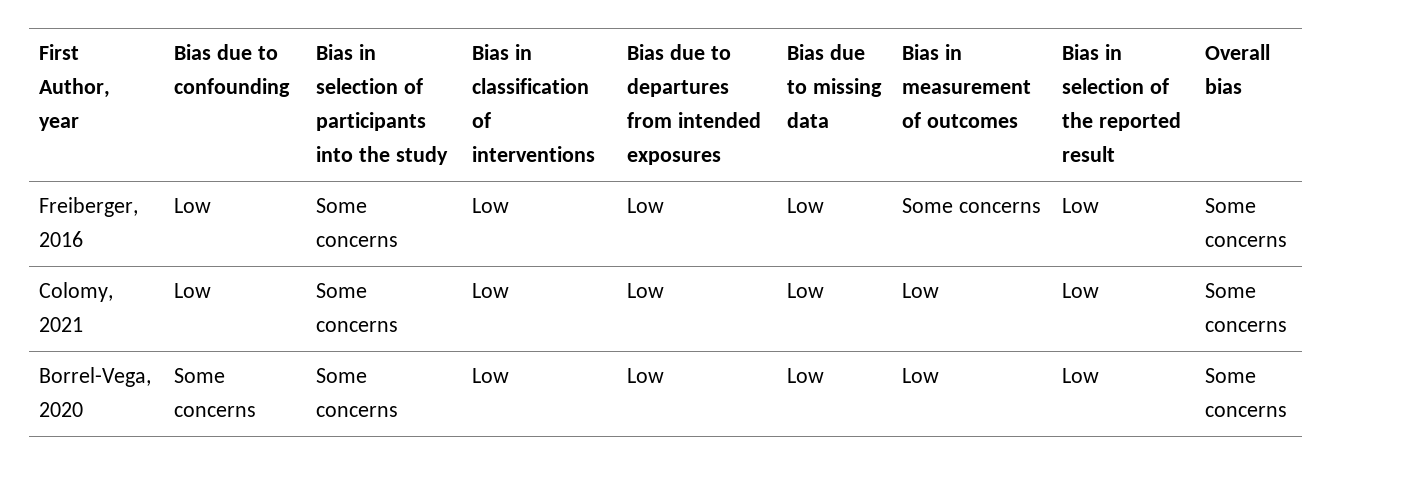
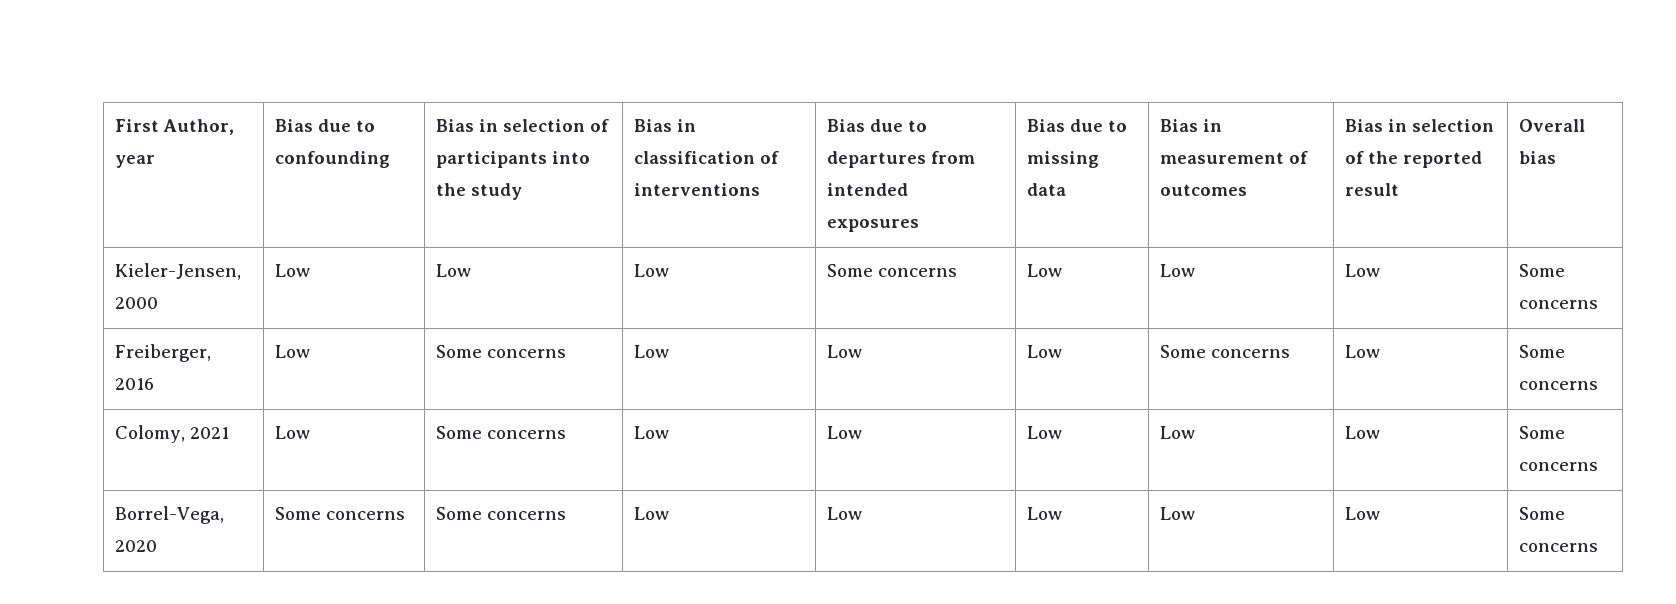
(1243, 86) none -> [115,263,242,280] [115,297,159,309] [275,264,311,277] [436,264,472,277] [634,264,670,277] [827,264,958,277] [1027,264,1063,277] [1160,264,1196,277] [1345,264,1381,277] [1519,264,1566,277] [1519,300,1599,309] // Kieler-Jensen, 2000 | Low | Low | Low | Some concerns | Low | Low | Low | Some concerns

